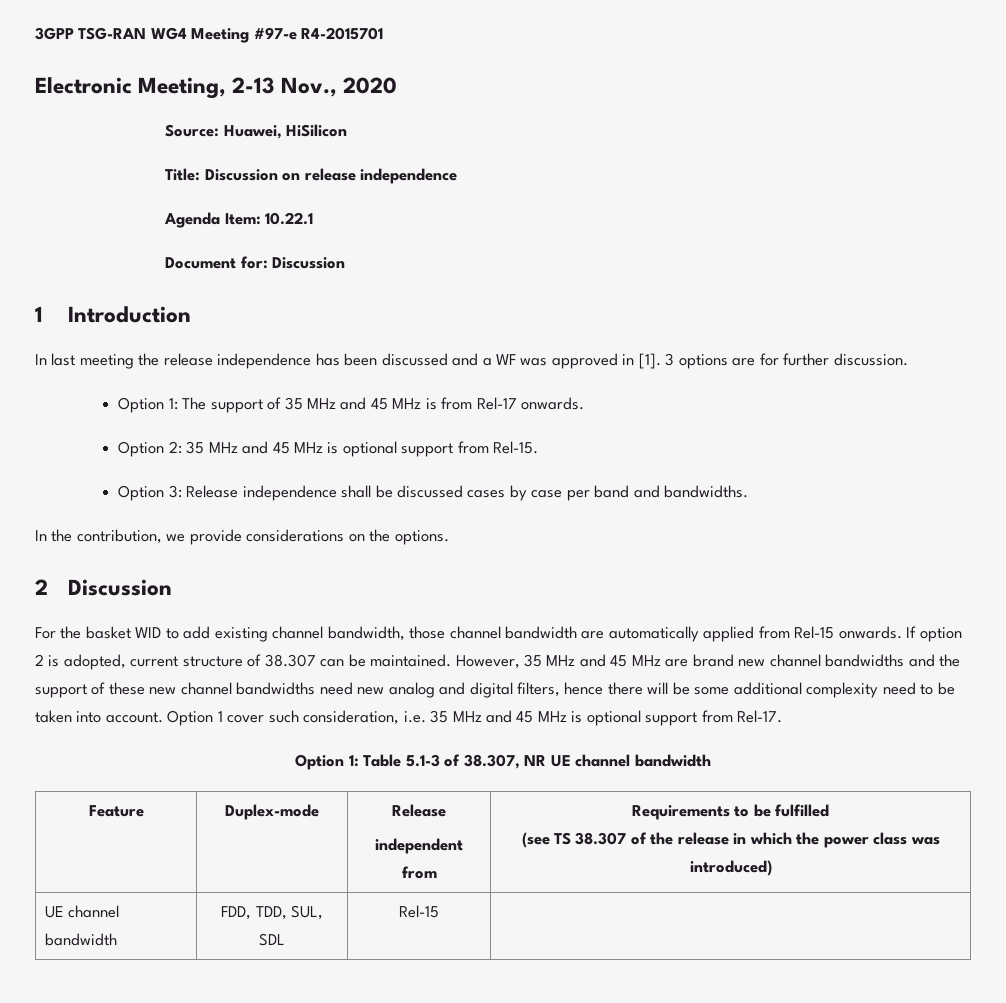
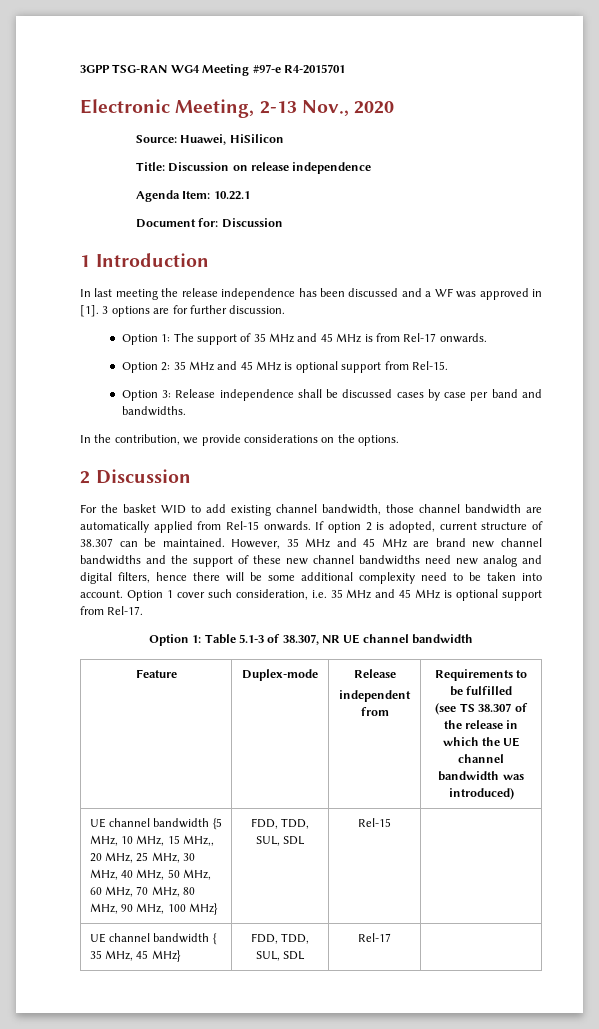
[823,832,908,848] power class -> [503,737,520,747] [458,754,504,763] [438,771,500,781] UE channel bandwidth
(117, 939) none -> [212,818,222,830] [89,835,215,846] [89,852,196,863] [89,869,212,880] [89,886,196,897] [89,903,219,915] {5 MHz, 10 MHz, 15 MHz,, 20 MHz, 25 MHz, 30 MHz, 40 MHz, 50 MHz, 60 MHz, 70 MHz, 80 MHz, 90 MHz, 100 MHz}
(439, 911) none -> [89,933,217,945] [89,950,181,962] [250,933,310,944] [255,951,306,961] [358,933,391,942] // UE channel bandwidth { 35 MHz, 45 MHz} | FDD, TDD, SUL, SDL | Rel-17 |

